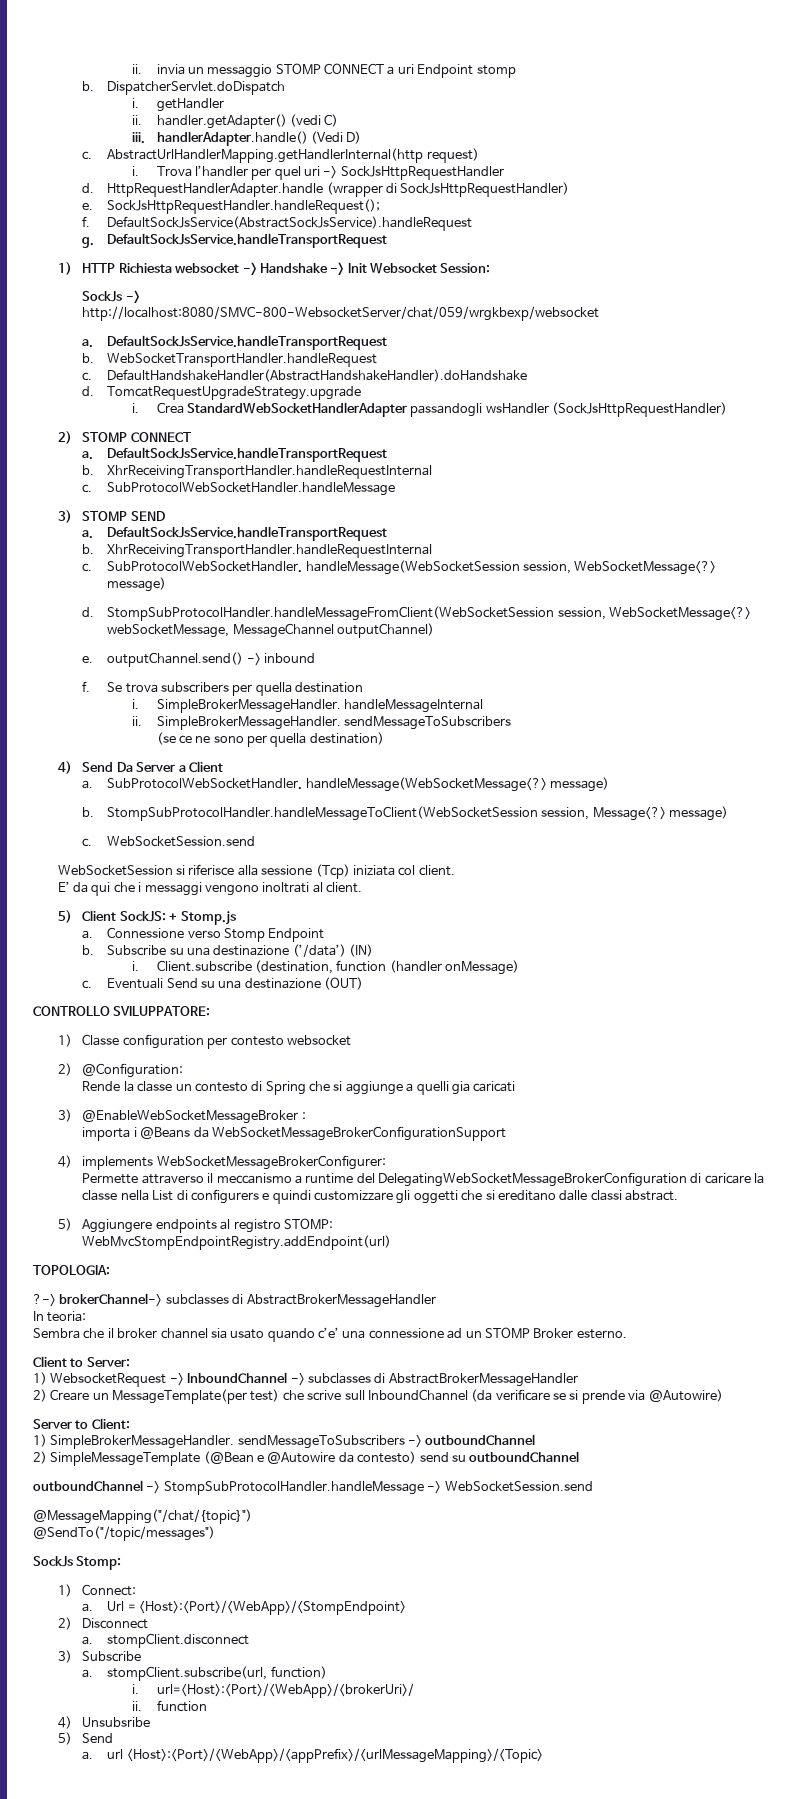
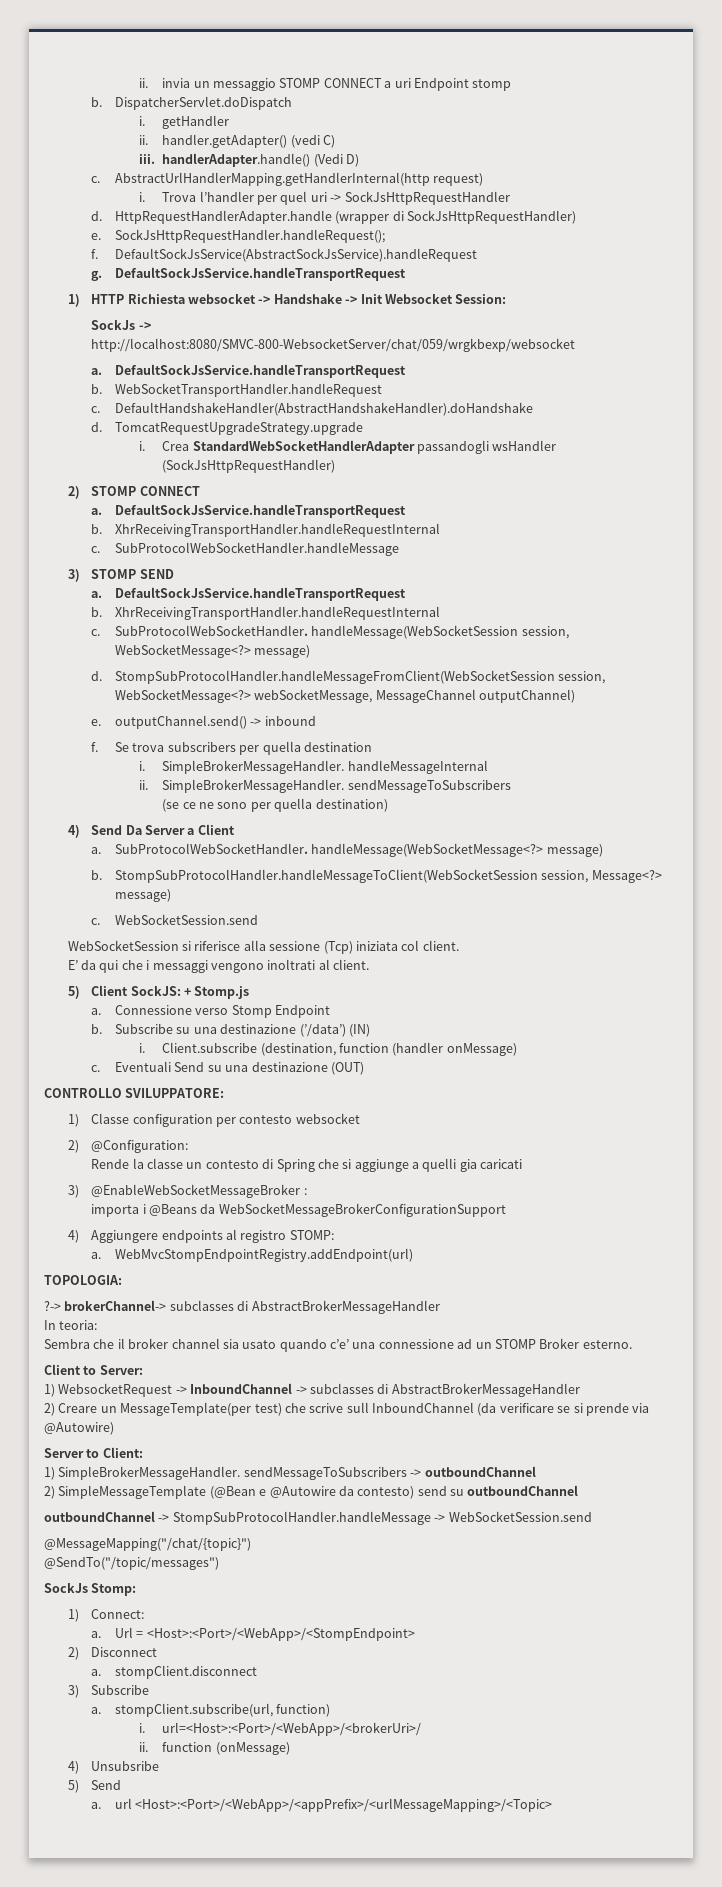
[82,1155,386,1170] [82,1172,765,1187] [82,1189,679,1204] [57,1218,72,1231] implements WebSocketMessageBrokerConfigurer: // Permette attraverso il meccanismo a runtime del DelegatingWebSocketMessageBrokerConfiguration di caricare la classe nella List di configurers e quindi customizzare gli oggetti che si ereditano dalle classi abstract. // 5) -> (79, 1236) none
(333, 1224) none -> [91,1252,102,1259] a.
(207, 1706) none -> [215,1742,290,1755] (onMessage)

